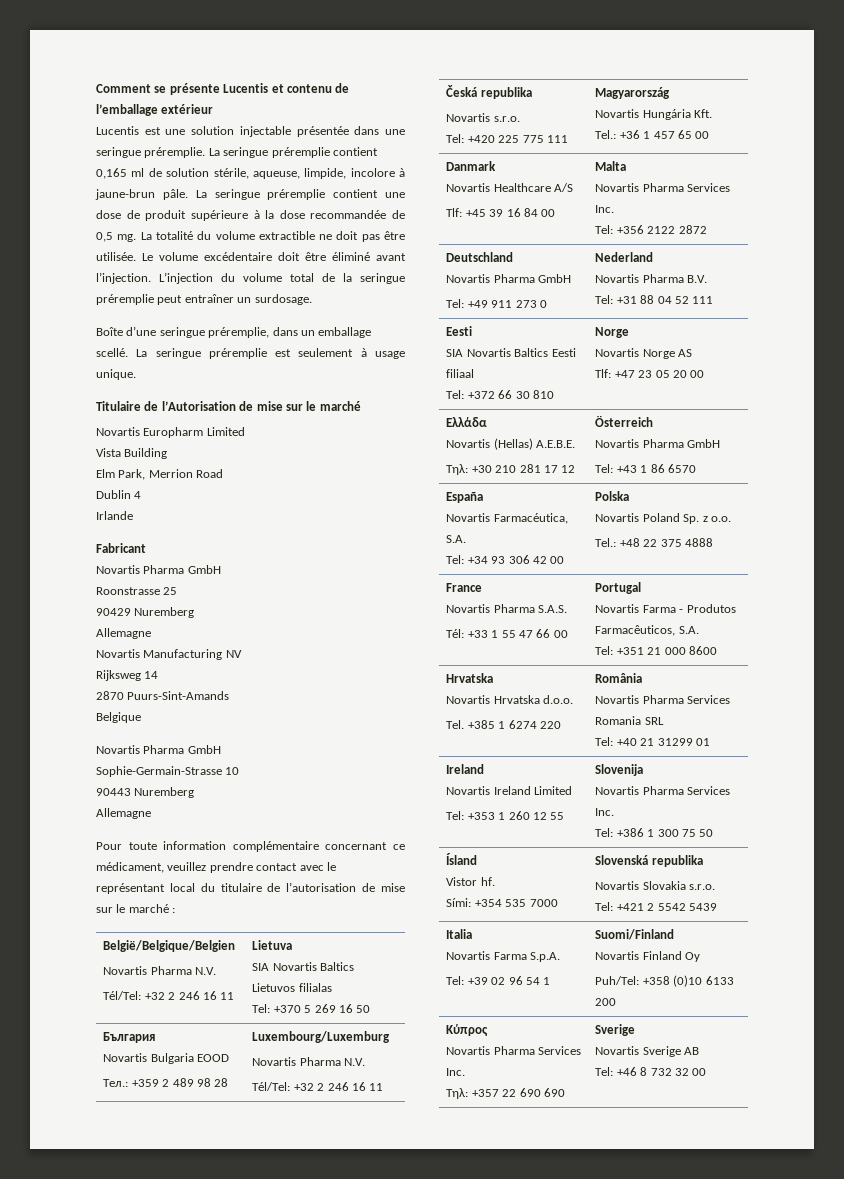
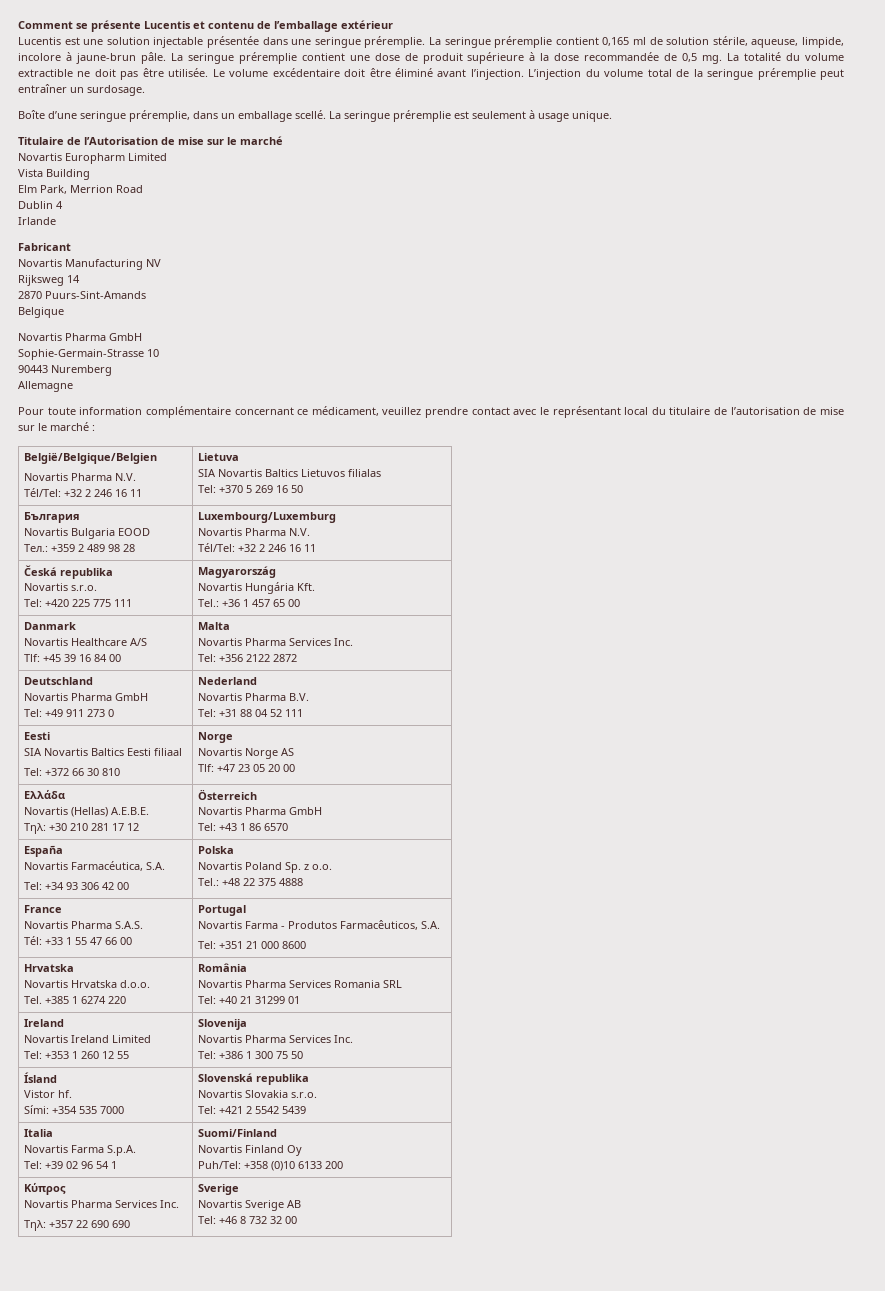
[96,565,221,574] [96,587,178,595] [96,607,195,618] [96,628,151,639] // Novartis Pharma GmbH // Roonstrasse 25 // 90429 Nuremberg // Allemagne -> (71, 247) none

